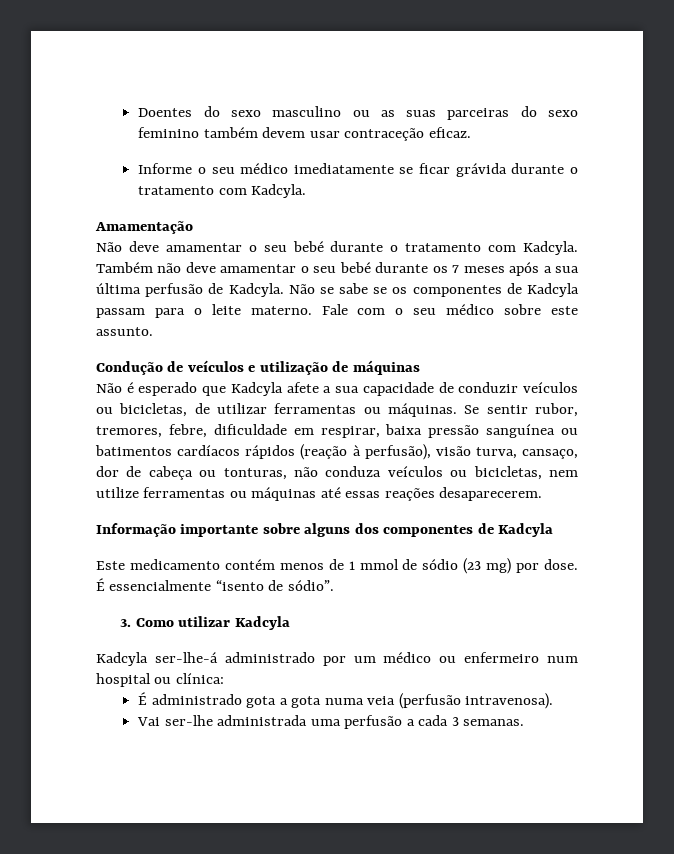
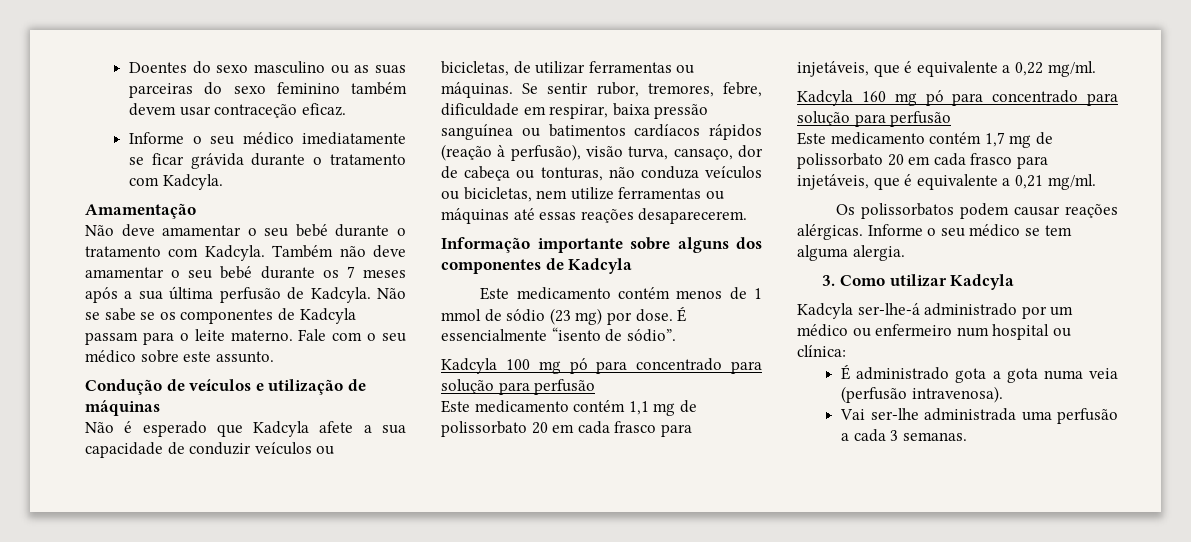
(334, 585) none -> [441,358,762,374] [441,379,596,395] [441,400,697,416] [441,421,692,437] [797,61,1096,77] [797,90,1118,106] [797,111,952,127] [797,132,1053,148] [797,153,1048,169] [797,174,1096,190] [836,203,1118,219] [797,224,1072,240] [797,245,905,261] // Kadcyla 100 mg pó para concentrado para solução para perfusão // Este medicamento contém 1,1 mg de polissorbato 20 em cada frasco para injetáveis, que é equivalente a 0,22 mg/ml. // Kadcyla 160 mg pó para concentrado para solução para perfusão // Este medicamento contém 1,7 mg de polissorbato 20 em cada frasco para injetáveis, que é equivalente a 0,21 mg/ml. // Os polissorbatos podem causar reações alérgicas. Informe o seu médico se tem alguma alergia.

